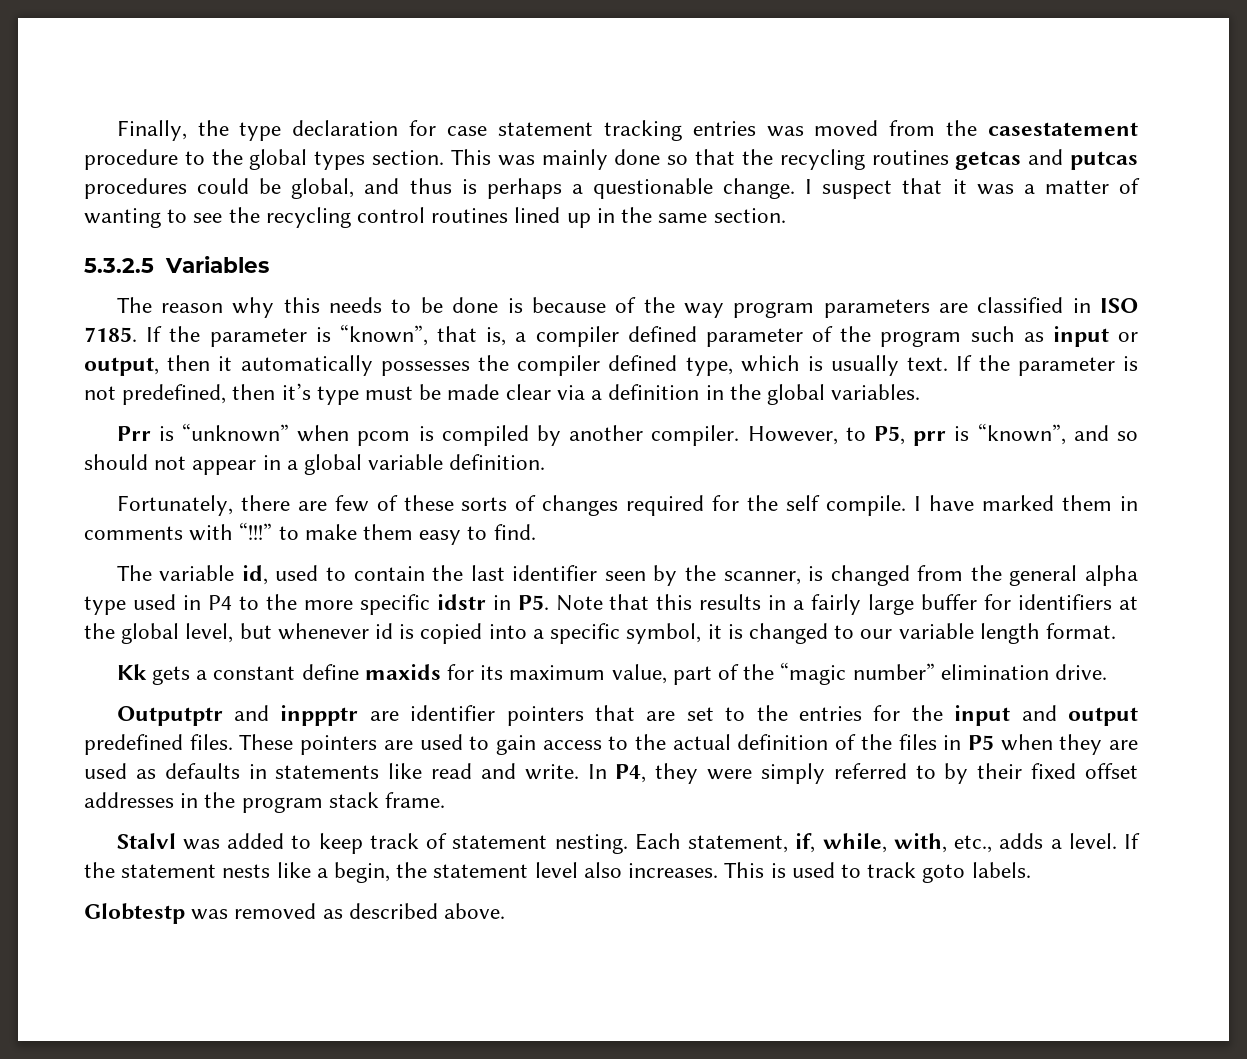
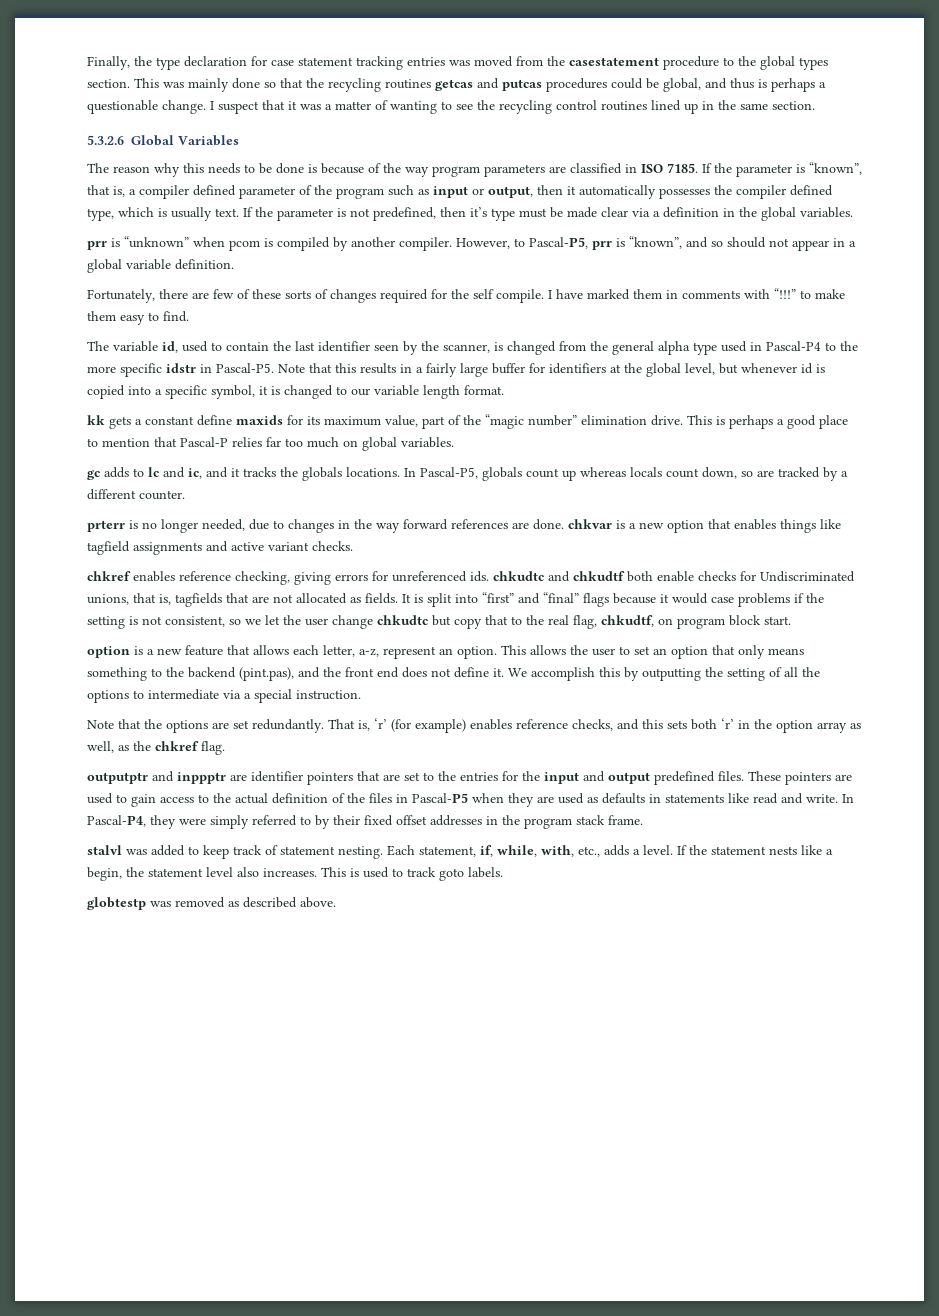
[84,258,154,273] 5.3.2.5 -> [87,135,174,146] 5.3.2.6 Global
[116,426,151,441] Prr -> [87,241,107,250] prr
[874,426,906,445] P5, -> [529,237,588,249] Pascal-P5,
[207,595,232,610] P4 -> [766,341,821,351] Pascal-P4
[517,595,549,610] P5. -> [216,363,274,373] Pascal-P5.
[116,664,147,680] Kk -> [87,415,105,425] kk
[116,706,223,726] // Outputptr -> [687,415,848,429] [87,437,454,451] [87,467,848,481] [87,489,185,500] [87,519,841,533] [87,541,353,555] [87,571,855,585] [87,592,824,607] [87,615,791,629] [87,645,804,659] [87,667,820,681] [87,689,361,703] [87,718,861,733] [87,741,225,755] [87,772,148,784] This is perhaps a good place to mention that Pascal-P relies far too much on global variables. // gc adds to lc and ic, and it tracks the globals locations. In Pascal-P5, globals count up whereas locals count down, so are tracked by a different counter. // prterr is no longer needed, due to changes in the way forward references are done. chkvar is a new option that enables things like tagfield assignments and active variant checks. // chkref enables reference checking, giving errors for unreferenced ids. chkudtc and chkudtf both enable checks for Undiscriminated unions, that is, tagfields that are not allocated as fields. It is split into “first” and “final” flags because it would case problems if the setting is not consistent, so we let the user change chkudtc but copy that to the real flag, chkudtf, on program block start. // option is a new feature that allows each letter, a-z, represent an option. This allows the user to set an option that only means something to the backend (pint.pas), and the front end does not define it. We accomplish this by outputting the setting of all the options to intermediate via a special instruction. // Note that the options are set redundantly. That is, ‘r’ (for example) enables reference checks, and this sets both ‘r’ in the option array as well, as the chkref flag. // outputptr
[967,735,994,750] P5 -> [412,793,468,803] Pascal-P5
[615,764,647,783] P4, -> [87,815,146,827] Pascal-P4,
[116,833,176,849] Stalvl -> [87,845,122,855] stalvl
[84,903,185,924] Globtestp -> [87,897,146,910] globtestp

